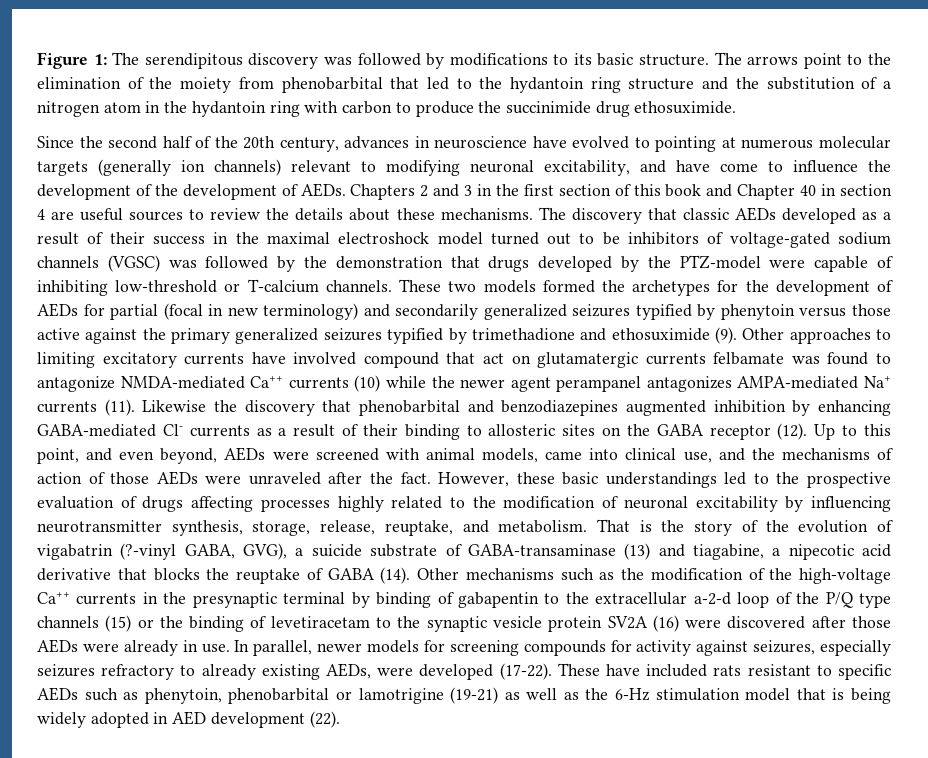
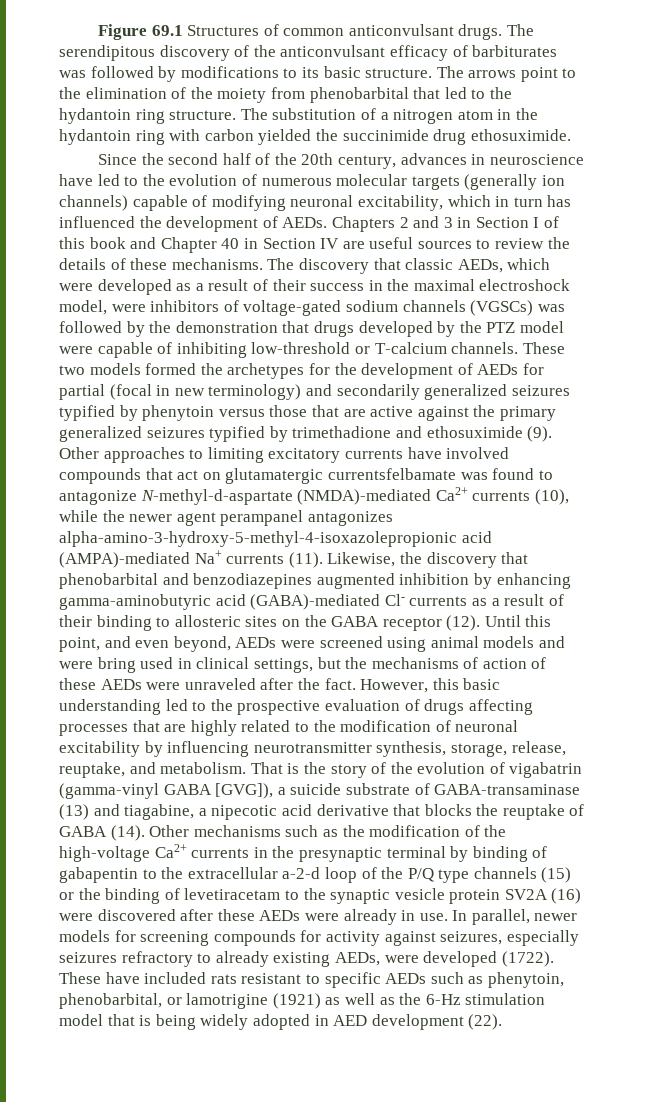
[93,52,319,69] 1: The serendipitous discovery -> [151,24,535,40] [59,45,558,61] 69.1 Structures of common anticonvulsant drugs. The serendipitous discovery of the anticonvulsant efficacy of barbiturates
[628,77,759,90] structure and the -> [169,108,268,120] structure. The
[395,101,474,117] to produce -> [258,129,312,145] yielded
[572,136,736,152] evolved to pointing at -> [97,174,257,186] led to the evolution of
[291,160,376,172] relevant to -> [132,195,208,211] capable of
[640,160,891,173] [37,184,152,200] and have come to influence the development of -> [447,195,572,207] [59,216,135,228] which in turn has influenced
[495,184,611,196] the first section -> [475,217,540,228] Section I
[840,184,893,196] [37,209,45,220] section 4 -> [262,238,340,249] Section IV
[349,208,391,221] about -> [110,258,126,270] of
[734,207,776,221] AEDs -> [457,258,551,273] [59,283,93,291] AEDs, which were
[437,232,620,245] model turned out to be -> [59,300,146,315] model, were
[107,255,160,272] (VGSC) -> [470,300,534,316] (VGSCs)
[679,255,761,269] PTZ-model -> [486,321,564,333] PTZ model
(891, 310) none -> [311,405,366,417] that are
[363,352,439,368] compound -> [59,468,141,484] compounds
[645,352,785,365] currents felbamate -> [327,468,456,480] currentsfelbamate
[120,375,381,392] NMDA-mediated Ca++ currents (10) -> [140,487,569,505] N-methyl-d-aspartate (NMDA)-mediated Ca2+ currents (10),
[737,376,859,389] AMPA-mediated -> [59,531,492,547] [59,552,190,568] alpha-amino-3-hydroxy-5-methyl-4-isoxazolepropionic acid (AMPA)-mediated
[142,400,207,412] Likewise -> [327,552,396,567] Likewise,
[37,424,156,437] GABA-mediated -> [59,594,381,610] gamma-aminobutyric acid (GABA)-mediated
[814,424,858,440] Up to -> [484,615,521,627] Until
[385,448,745,463] with animal models, came into clinical use, and -> [387,636,565,652] [59,657,341,673] using animal models and were bring used in clinical settings, but
[110,472,150,484] those -> [59,678,96,690] these
[516,472,717,488] these basic understandings -> [432,678,501,690] [59,699,161,715] this basic understanding
(330, 505) none -> [132,720,187,732] that are
[120,543,288,560] (?-vinyl GABA, GVG), -> [59,783,274,799] (gamma-vinyl GABA [GVG]),
[37,592,70,604] Ca++ -> [154,844,187,858] Ca2+
[851,616,891,628] those -> [217,909,255,921] these
[499,663,552,680] (17-22). -> [501,951,554,967] (1722).
[228,688,330,704] phenobarbital -> [59,993,162,1009] phenobarbital,
[450,687,499,704] (19-21) -> [272,993,321,1009] (1921)

